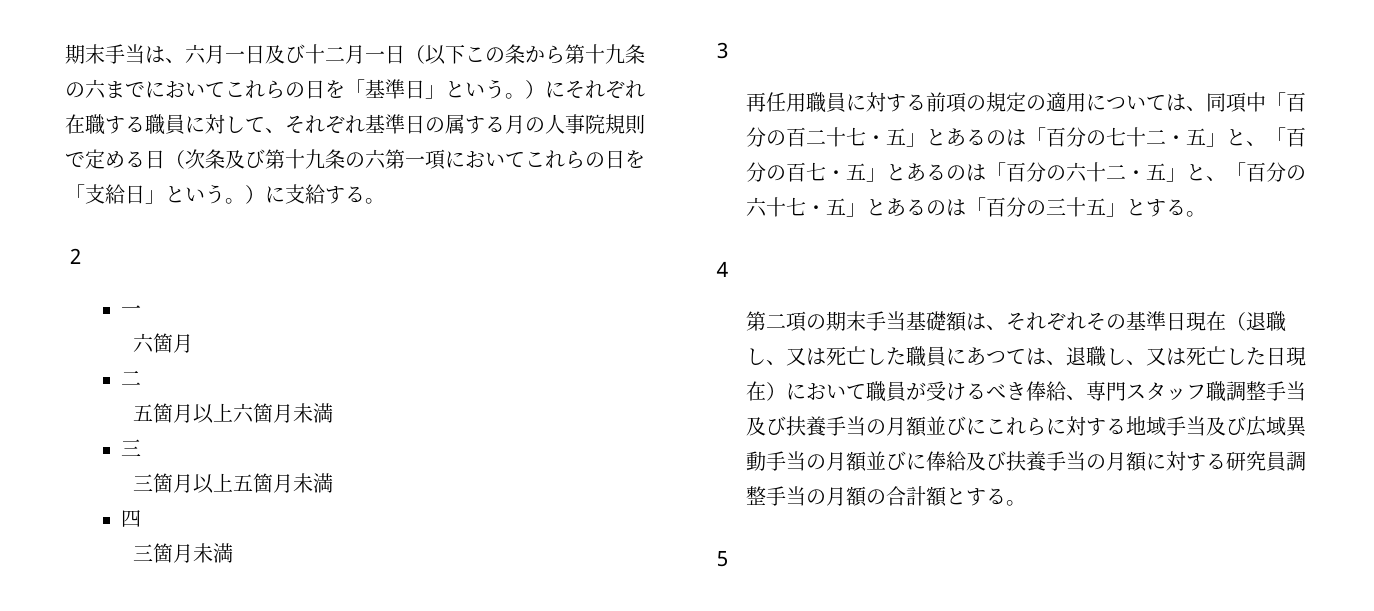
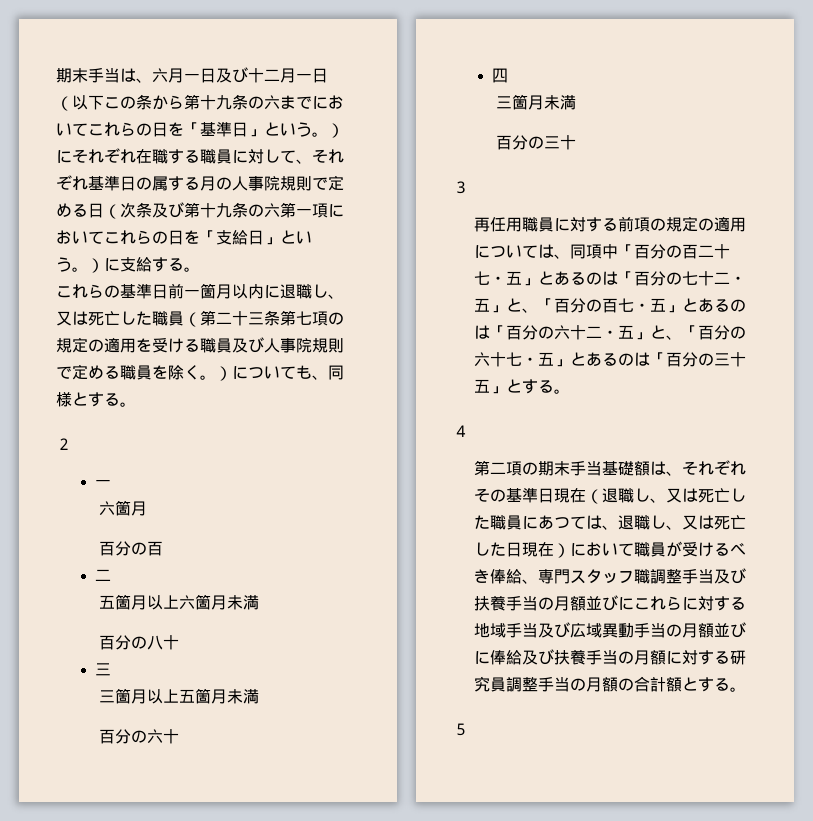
(385, 201) none -> [56,283,344,299] [56,310,344,327] [56,337,344,353] [56,364,344,381] [56,392,136,407] // これらの基準日前一箇月以内に退職し、又は死亡した職員（第二十三条第七項の規定の適用を受ける職員及び人事院規則で定める職員を除く。）についても、同様とする。
(194, 343) none -> [98,541,163,556] // 百分の百
(334, 413) none -> [98,635,179,650] // 百分の八十
(334, 483) none -> [98,729,179,744] // 百分の六十
(234, 553) none -> [495,135,576,150] // 百分の三十

